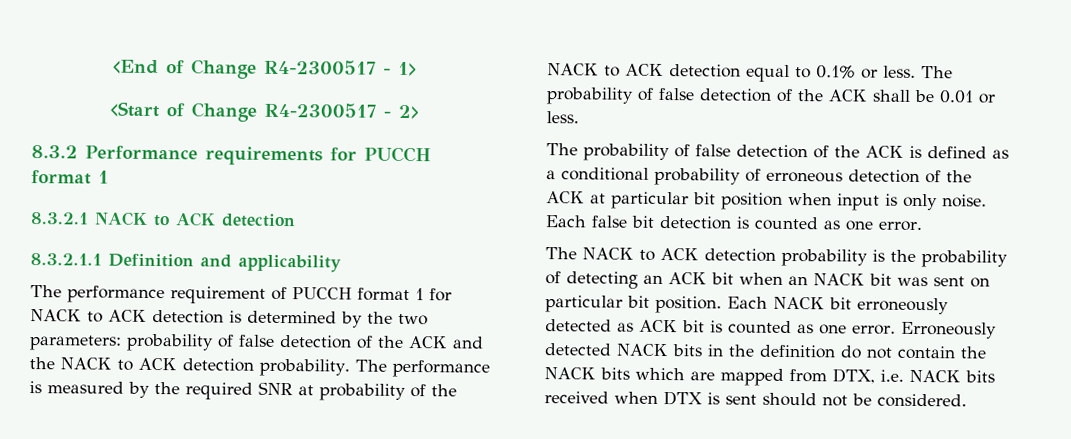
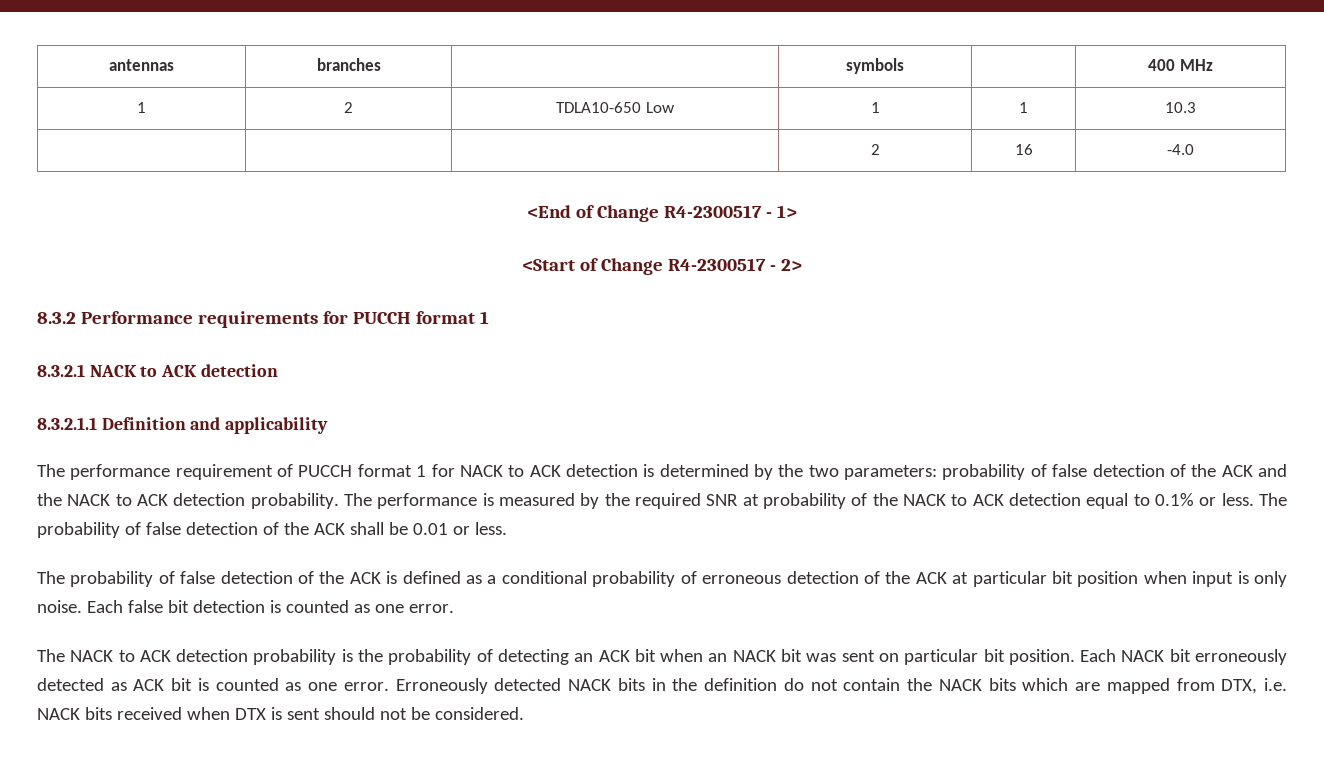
(111, 67) none -> [109,59,174,71] [316,58,381,71] [846,58,904,74] [1148,59,1213,71] [137,102,146,113] [344,102,353,113] [556,102,674,113] [870,102,880,113] [1019,102,1028,113] [1165,102,1196,113] [870,144,880,155] [1014,144,1033,155] [1167,144,1194,155] antennas | branches | | symbols | | 400 MHz // 1 | 2 | TDLA10-650 Low | 1 | 1 | 10.3 // | | | 2 | 16 | -4.0 //

